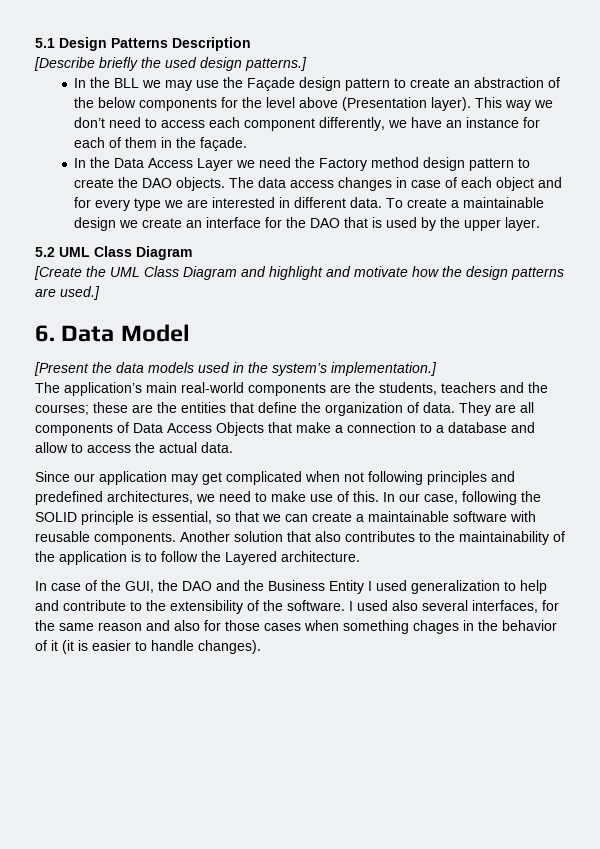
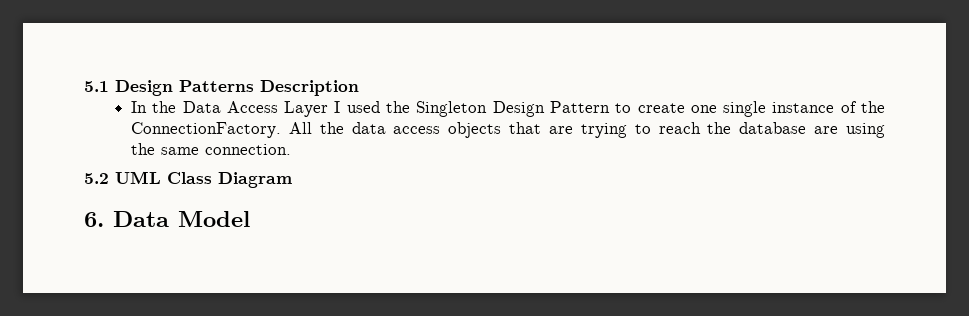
[34,57,307,71] [74,77,561,91] [74,97,554,111] [74,117,541,131] [74,137,248,151] // [Describe briefly the used design patterns.] // In the BLL we may use the Façade design pattern to create an abstraction of the below components for the level above (Presentation layer). This way we don’t need to access each component differently, we have an instance for each of them in the façade. -> (359, 88) none
[236,157,531,171] [74,177,563,191] [74,197,545,211] [74,217,541,231] [35,246,192,260] [34,266,564,280] [35,286,100,300] [35,324,190,342] [34,362,437,376] [35,382,548,396] [35,402,534,416] [35,422,535,436] [35,442,233,453] [35,471,515,485] [35,491,541,505] [35,511,536,525] [35,531,565,545] [35,551,360,565] [35,580,547,594] [35,600,559,614] [35,620,557,634] [35,640,261,654] we need the Factory method design pattern to create the DAO objects. The data access changes in case of each object and for every type we are interested in different data. To create a maintainable design we create an interface for the DAO that is used by the upper layer. // 5.2 UML Class Diagram // [Create the UML Class Diagram and highlight and motivate how the design patterns are used.] // 6. Data Model // [Present the data models used in the system’s implementation.] // The application’s main real-world components are the students, teachers and the courses; these are the entities that define the organization of data. They are all components of Data Access Objects that make a connection to a database and allow to access the actual data. // Since our application may get complicated when not following principles and predefined architectures, we need to make use of this. In our case, following the SOLID principle is essential, so that we can create a maintainable software with reusable components. Another solution that also contributes to the maintainability of the application is to follow the Layered architecture. // In case of the GUI, the DAO and the Business Entity I used generalization to help and contribute to the extensibility of the software. I used also several interfaces, for the same reason and also for those cases when something chages in the behavior of it (it is easier to handle changes). -> [334,101,886,117] [130,122,886,138] [130,143,291,155] [84,171,292,188] [84,211,250,227] I used the Singleton Design Pattern to create one single instance of the ConnectionFactory. All the data access objects that are trying to reach the database are using the same connection. // 5.2 UML Class Diagram // 6. Data Model

